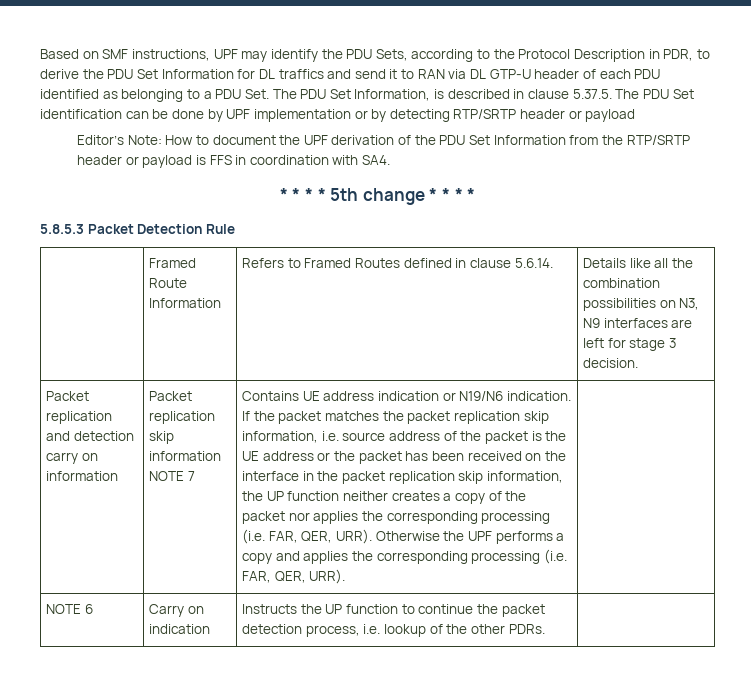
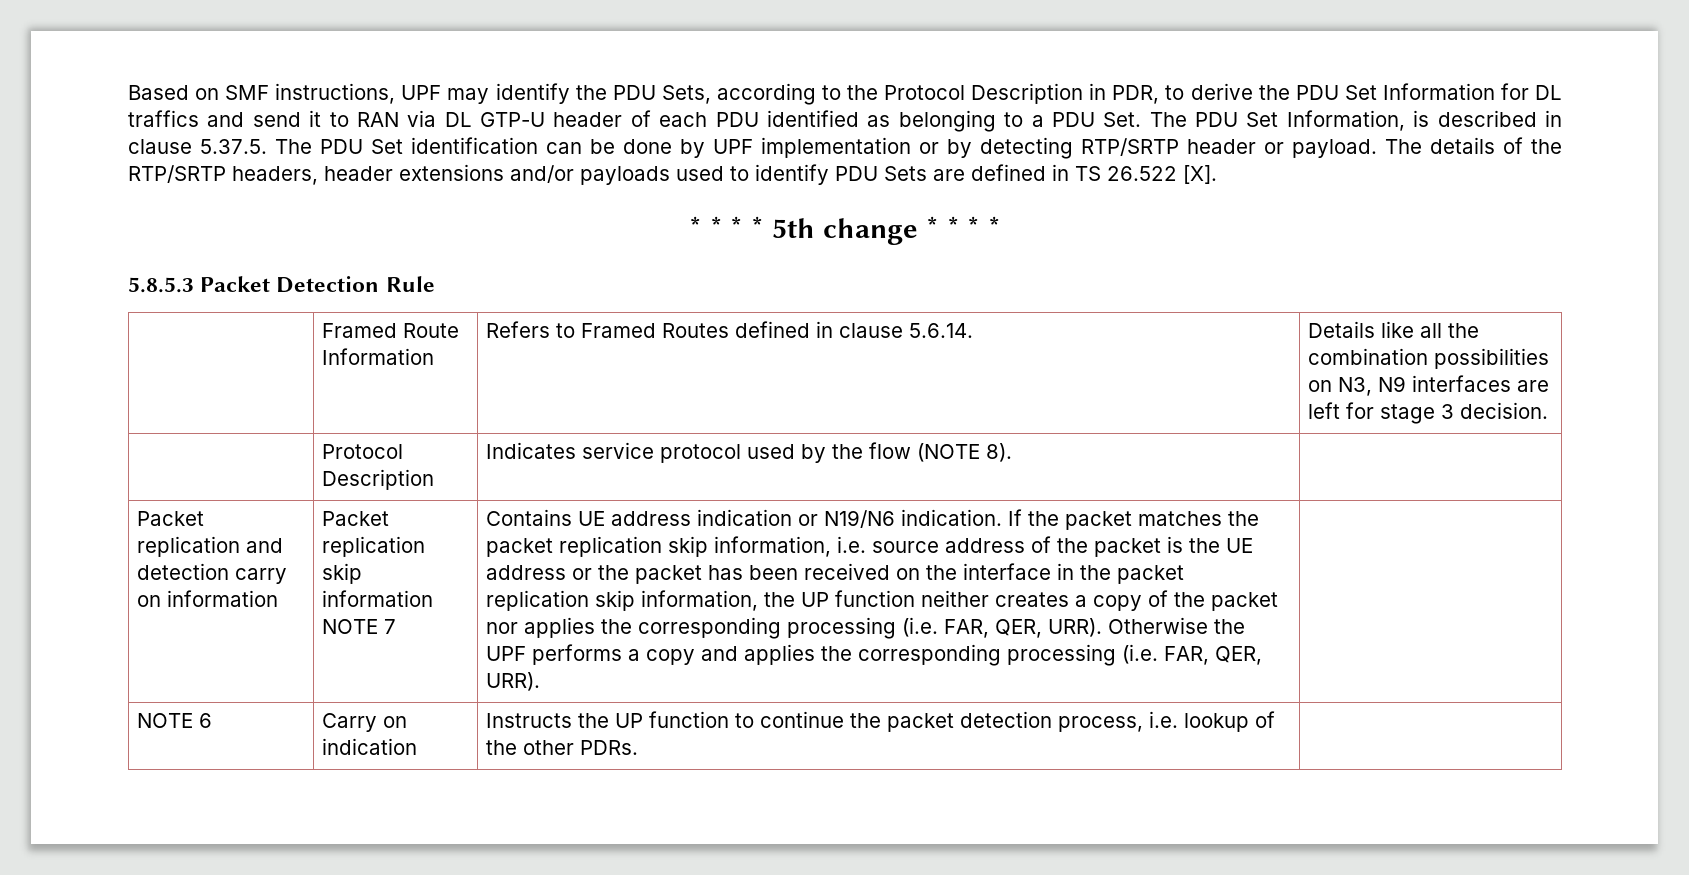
[585,109,636,122] [76,135,690,145] [76,155,391,168] payload // Editor’s Note: How to document the UPF derivation of the PDU Set Information from the RTP/SRTP header or payload is FFS in coordination with SA4. -> [1292,137,1562,158] [128,164,1217,185] payload. The details of the RTP/SRTP headers, header extensions and/or payloads used to identify PDU Sets are defined in TS 26.522 [X].
(639, 363) none -> [322,444,404,459] [322,469,435,490] [486,442,1013,463] // | Protocol Description | Indicates service protocol used by the flow (NOTE 8). |

